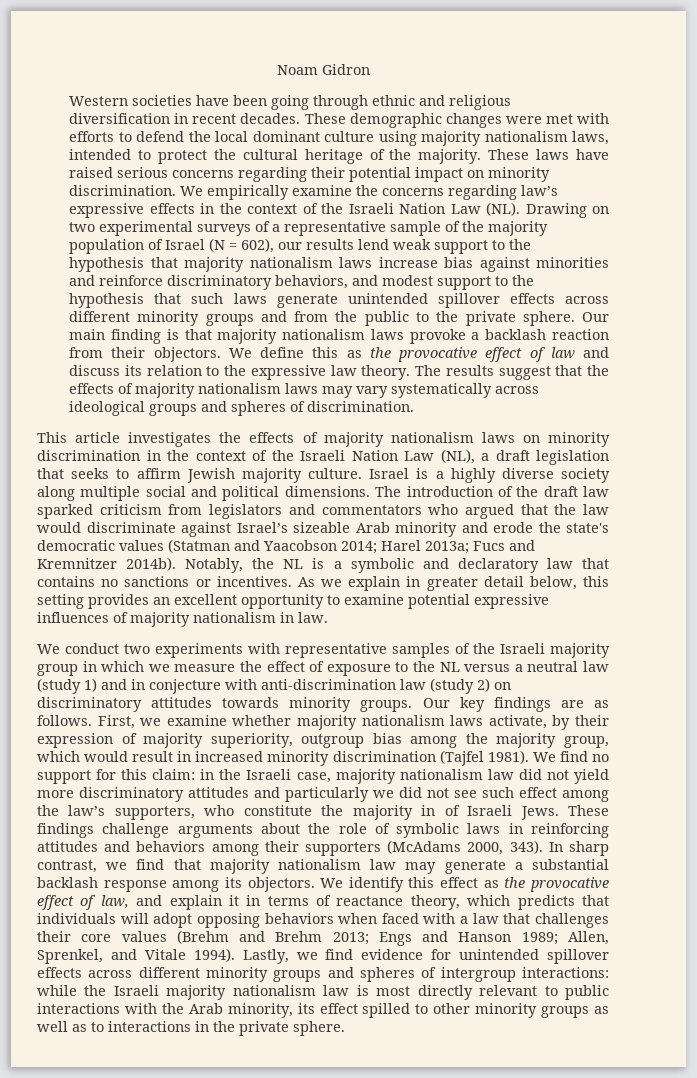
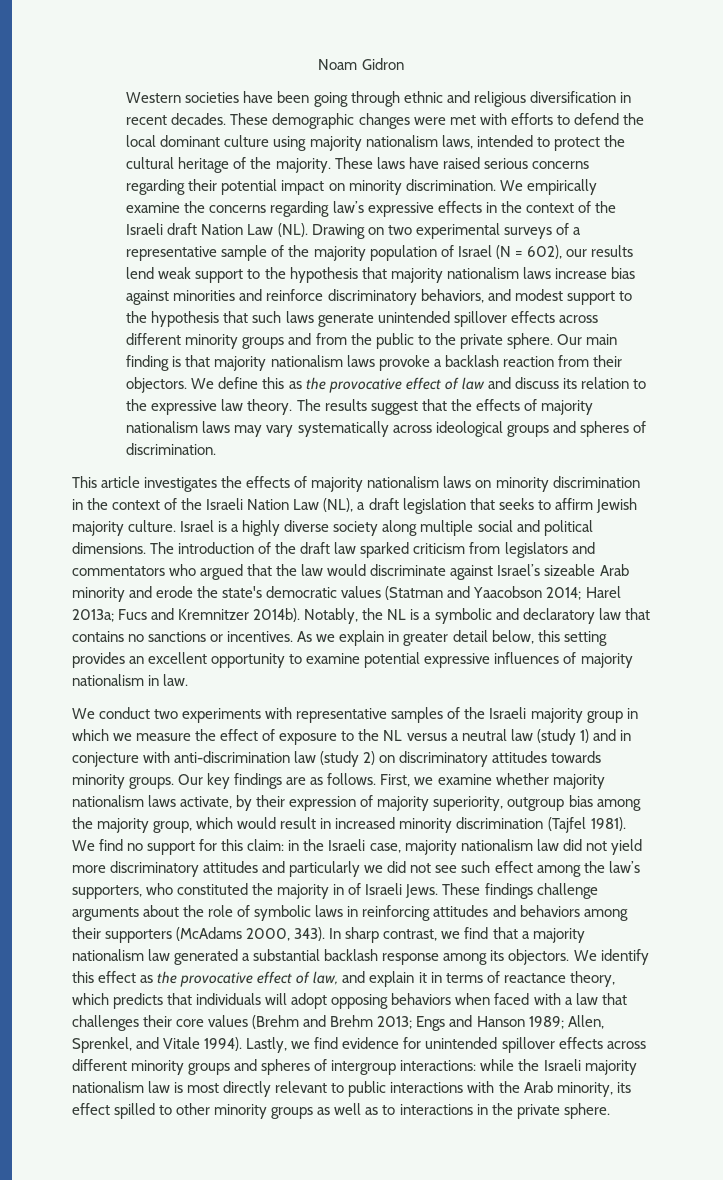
(394, 208) none -> [167,223,198,235] draft
[243,805,312,816] constitute -> [177,883,249,895] constituted
[209,859,506,874] majority nationalism law may generate -> [521,928,585,943] [72,949,239,965] a majority nationalism law generated

